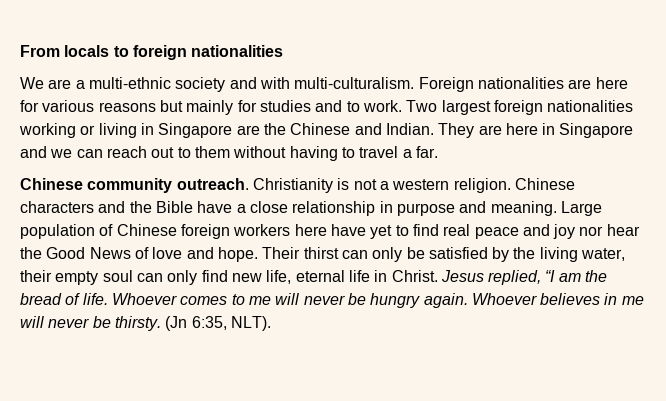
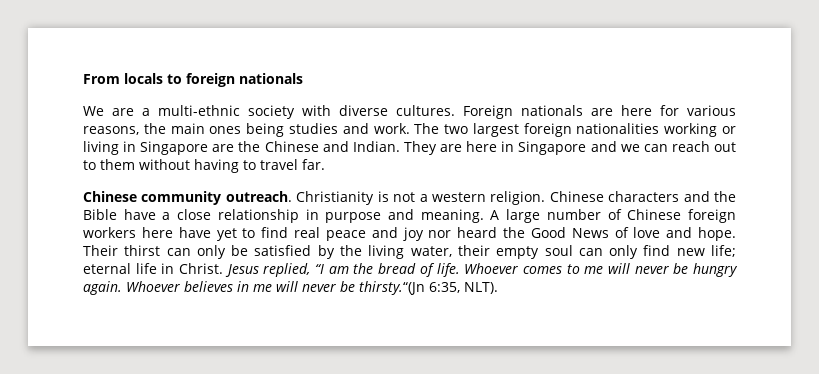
[191,45,284,57] nationalities -> [239,73,303,84] nationals
[229,77,628,92] [20,100,438,115] and with multi-culturalism. Foreign nationalities are here for various reasons but mainly for studies and to work. Two -> [302,105,736,119] [83,123,469,137] with diverse cultures. Foreign nationals are here for various reasons, the main ones being studies and work. The two
[402,149,412,158] a -> (298, 164) none
[560,201,602,216] [20,224,95,239] Large population -> [490,209,601,223] A large number
[606,224,640,236] hear -> [457,227,498,238] heard
[266,270,292,284] life, -> [710,245,736,257] life;
[114,316,188,331] thirsty. (Jn -> [359,281,425,295] thirsty.“(Jn

